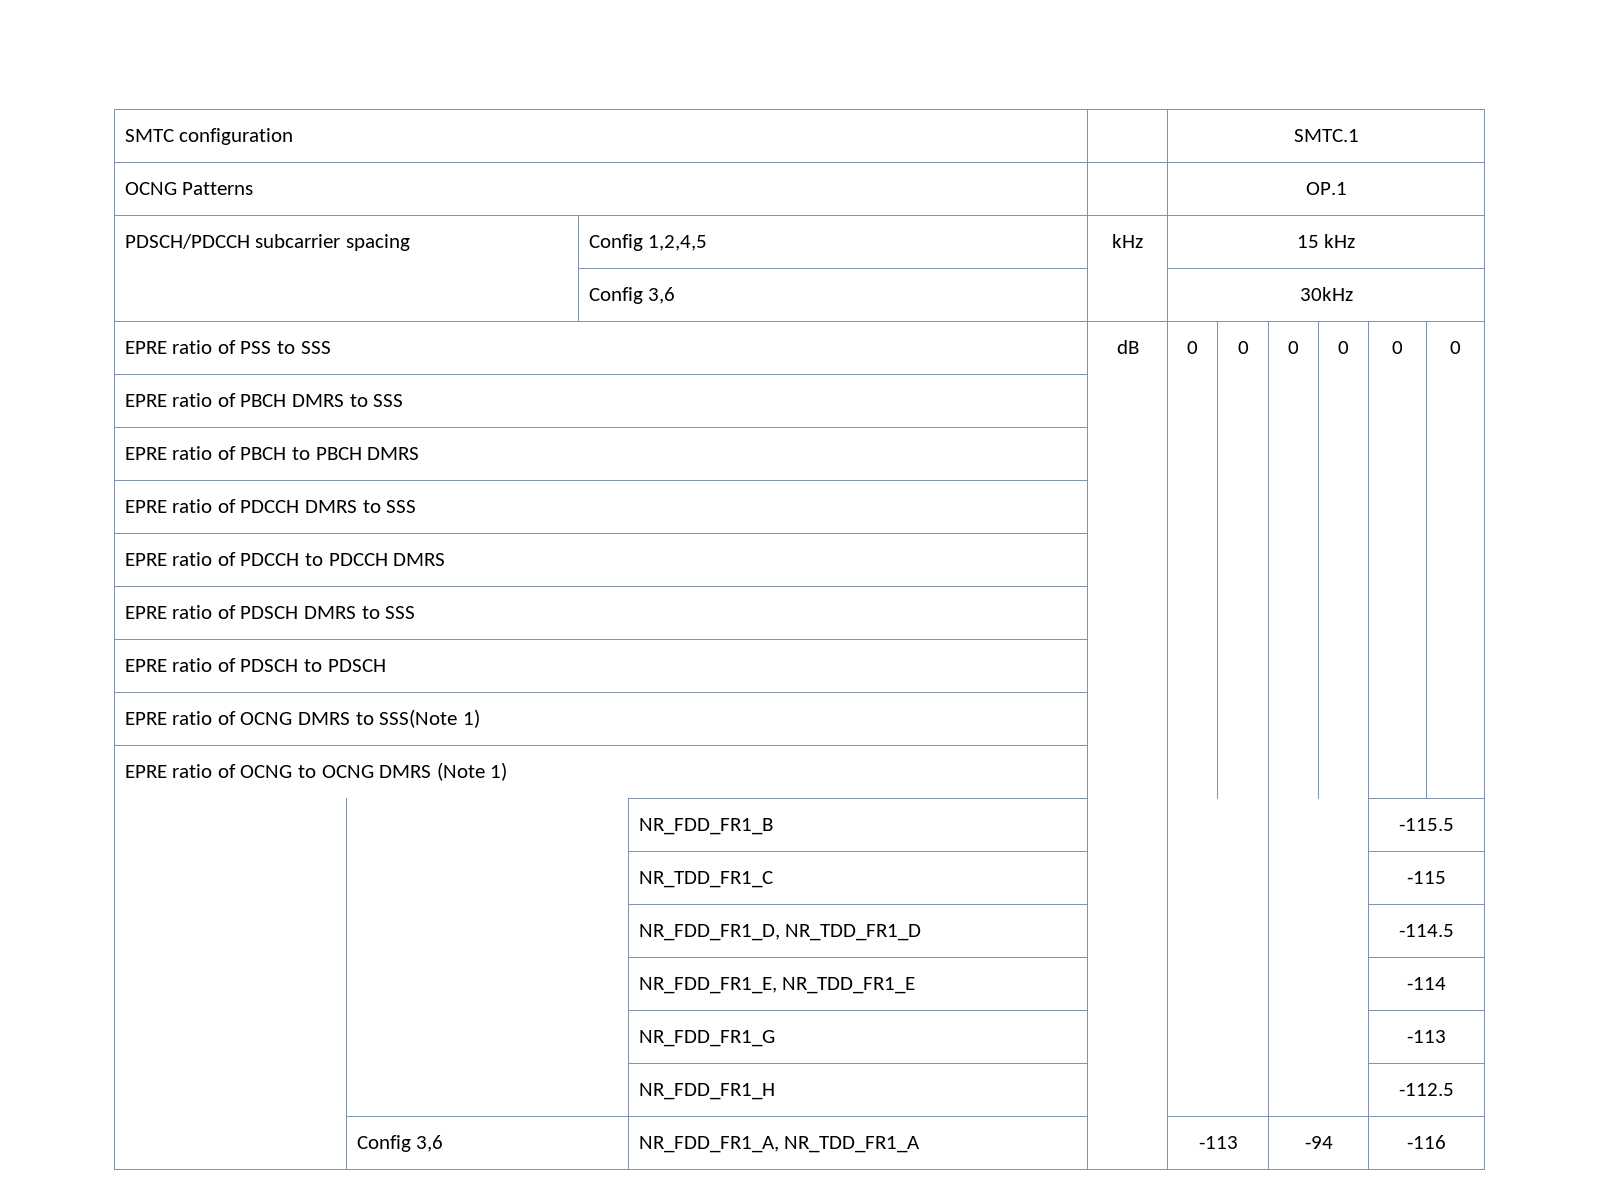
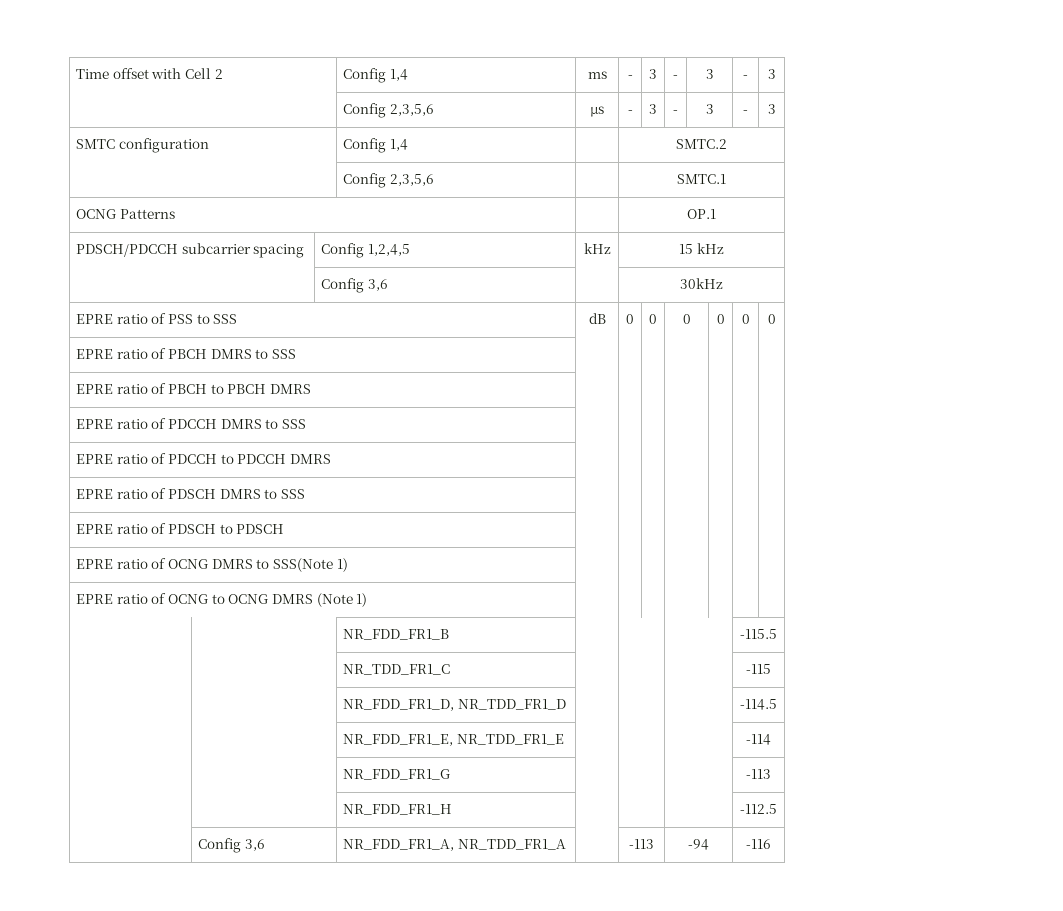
[124,128,294,145] SMTC configuration -> [76,68,223,79] [343,68,408,83] [587,71,607,79] [627,75,633,79] [649,69,657,79] [673,75,678,79] [705,69,714,79] [743,75,748,79] [767,69,776,79] [343,103,434,118] [590,106,604,117] [627,110,633,114] [649,104,657,114] [673,110,678,114] [705,104,714,114] [743,110,748,114] [767,104,776,114] [76,138,209,153] [343,138,408,153] [676,139,727,149] [343,173,434,188] Time offset with Cell 2 | Config 1,4 | ms | - | 3 | - | 3 | - | 3 // | Config 2,3,5,6 | μs | - | 3 | - | 3 | - | 3 // SMTC configuration | Config 1,4 | | SMTC.2 // | Config 2,3,5,6

